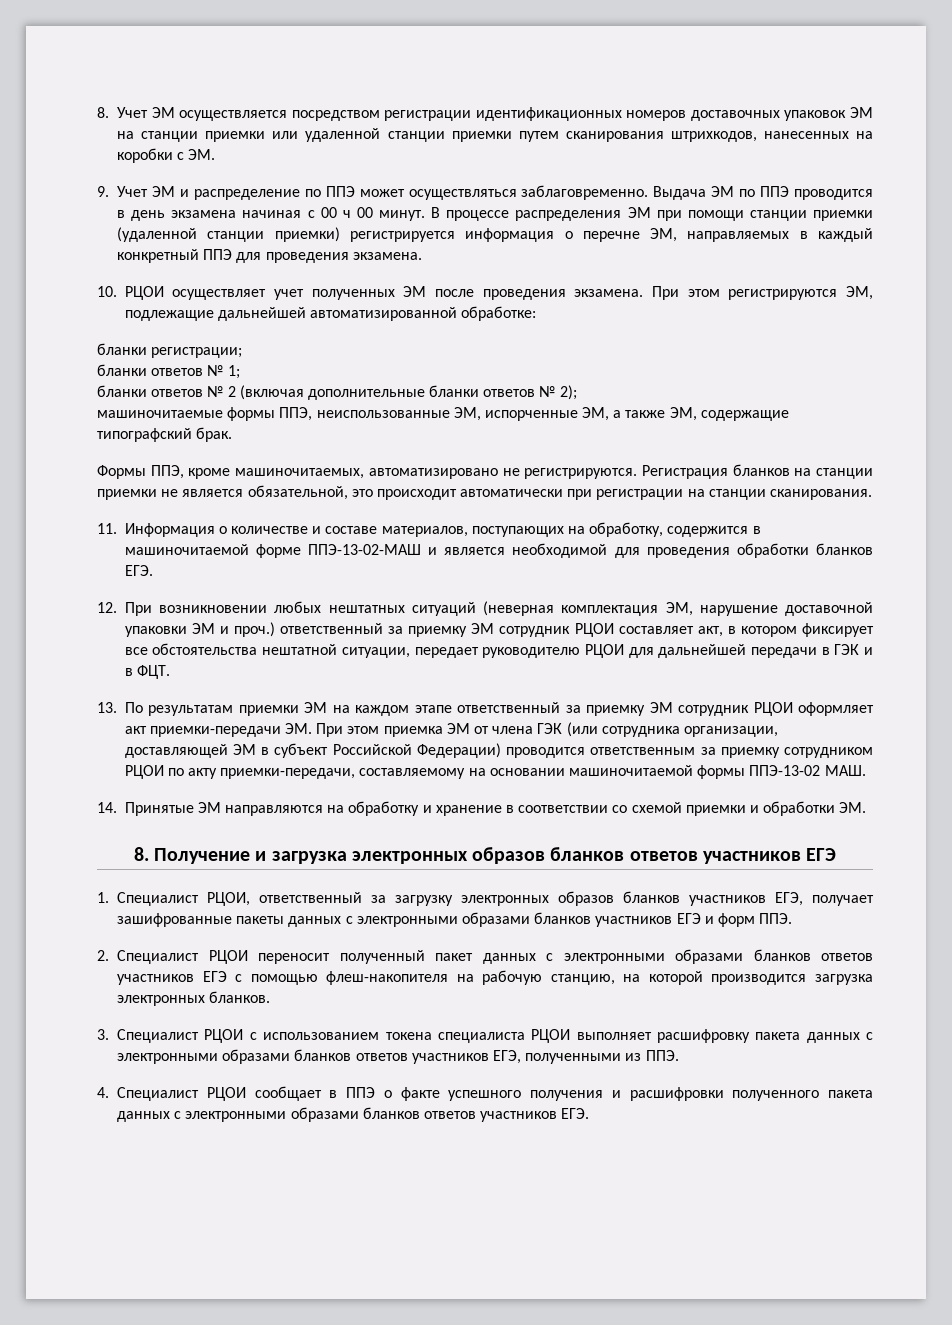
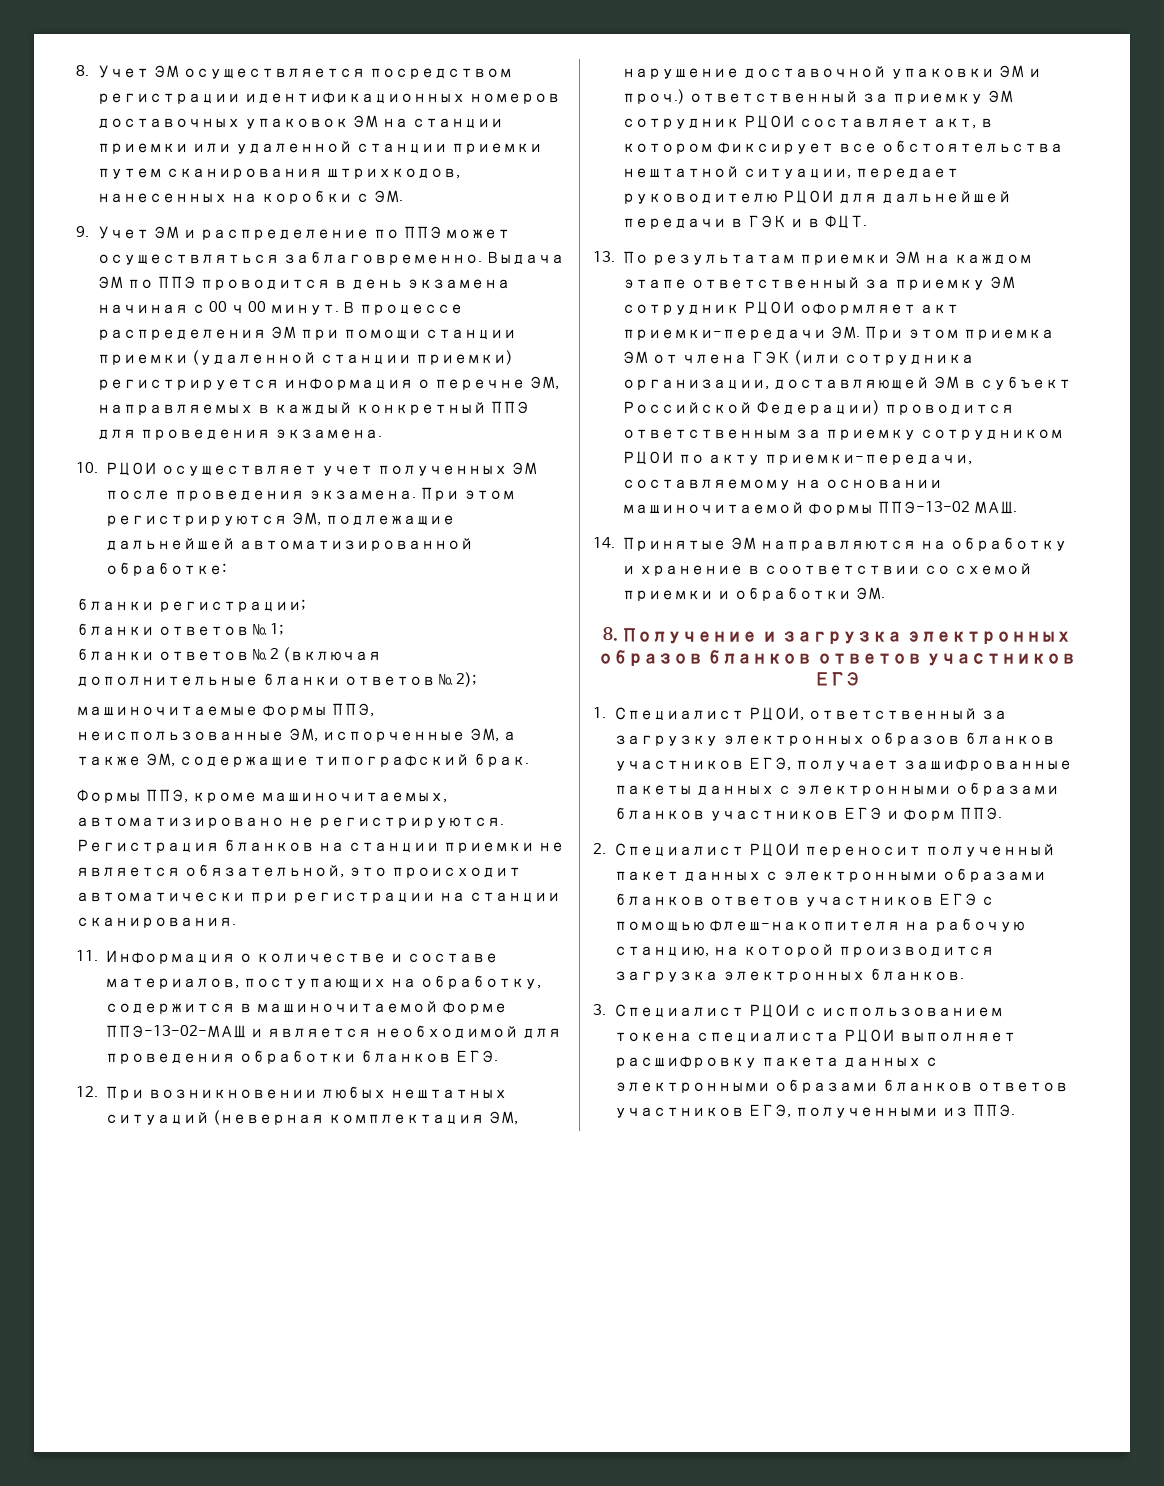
[97,1086,873,1101] [117,1107,590,1122] // 4. Специалист РЦОИ сообщает в ППЭ о факте успешного получения и расшифровки полученного пакета данных с электронными образами бланков ответов участников ЕГЭ. -> (1015, 1110) none

